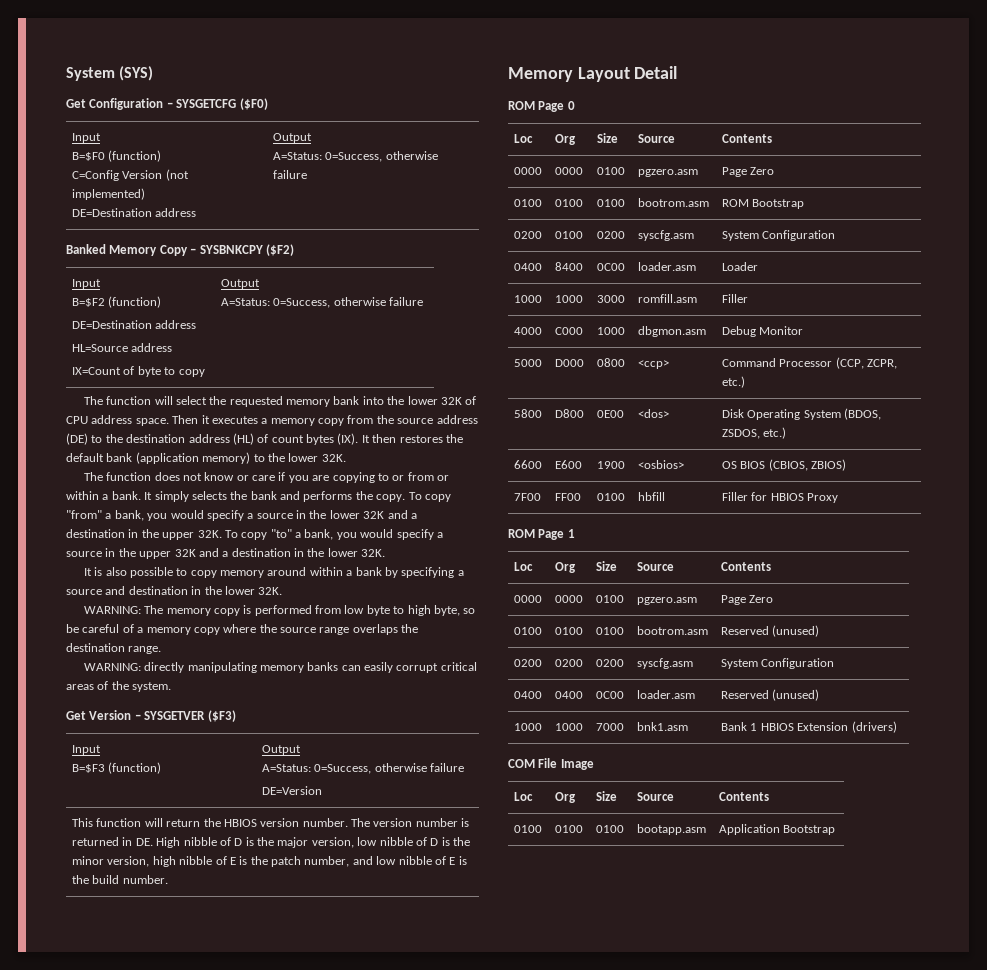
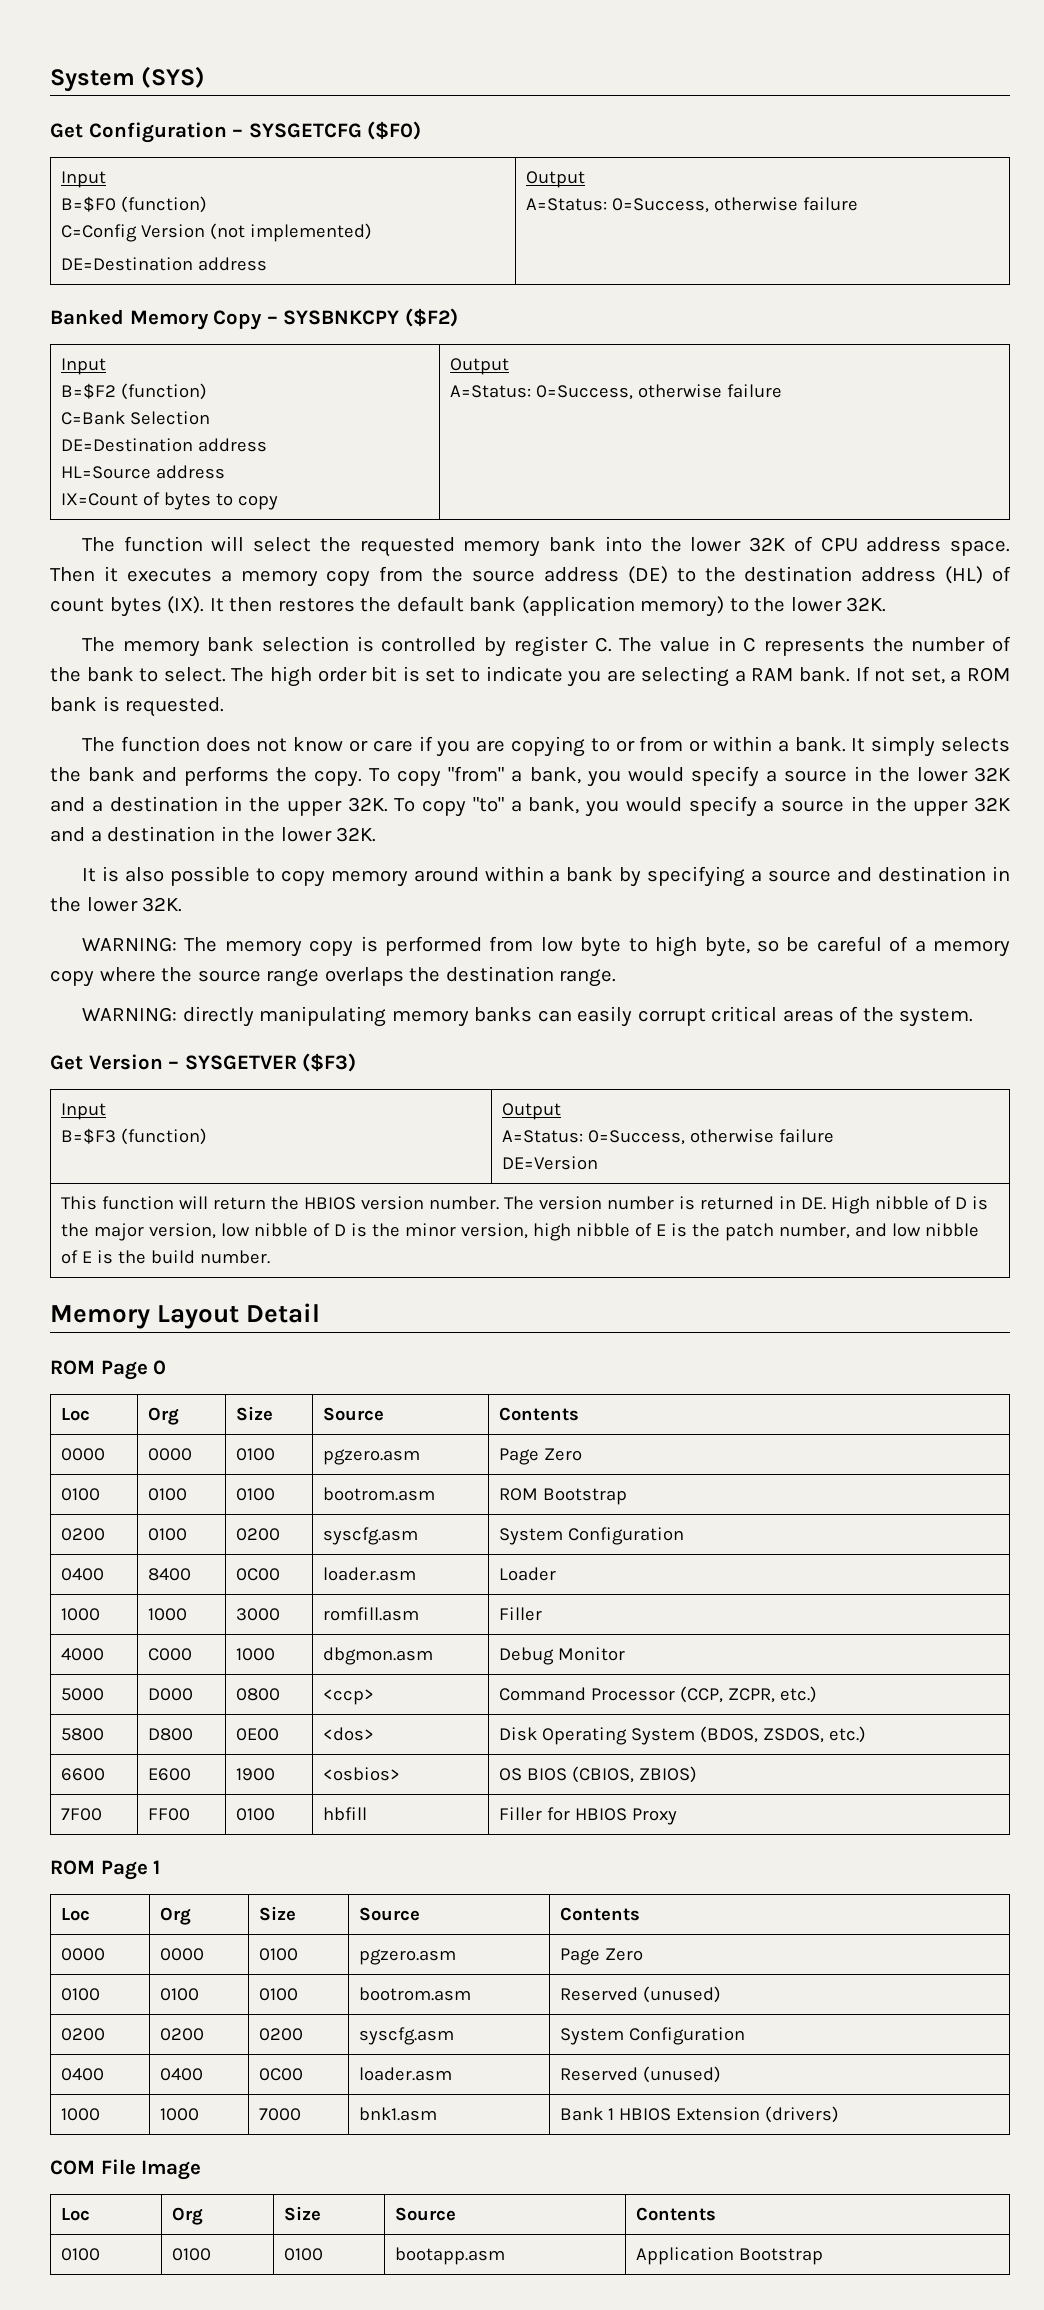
(162, 302) none -> [60,411,210,425] // C=Bank Selection
[137,366,161,377] byte -> [163,492,211,510] bytes
(346, 458) none -> [82,636,1011,657] [50,666,1011,687] [50,696,225,717] // The memory bank selection is controlled by register C. The value in C represents the number of the bank to select. The high order bit is set to indicate you are selecting a RAM bank. If not set, a ROM bank is requested.

